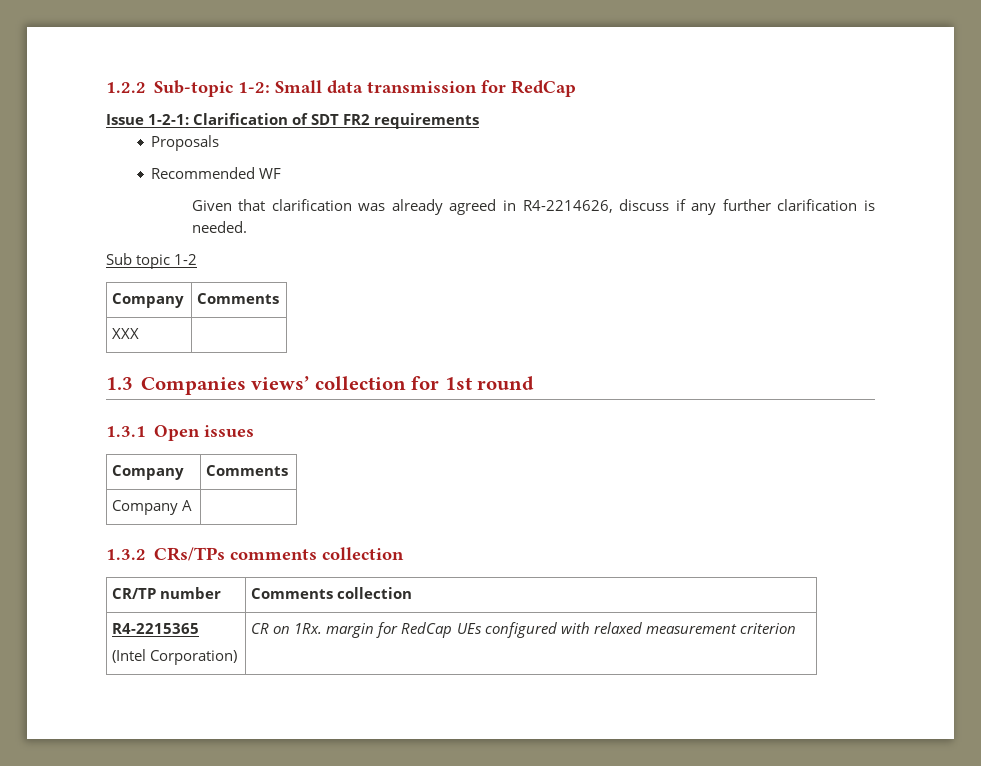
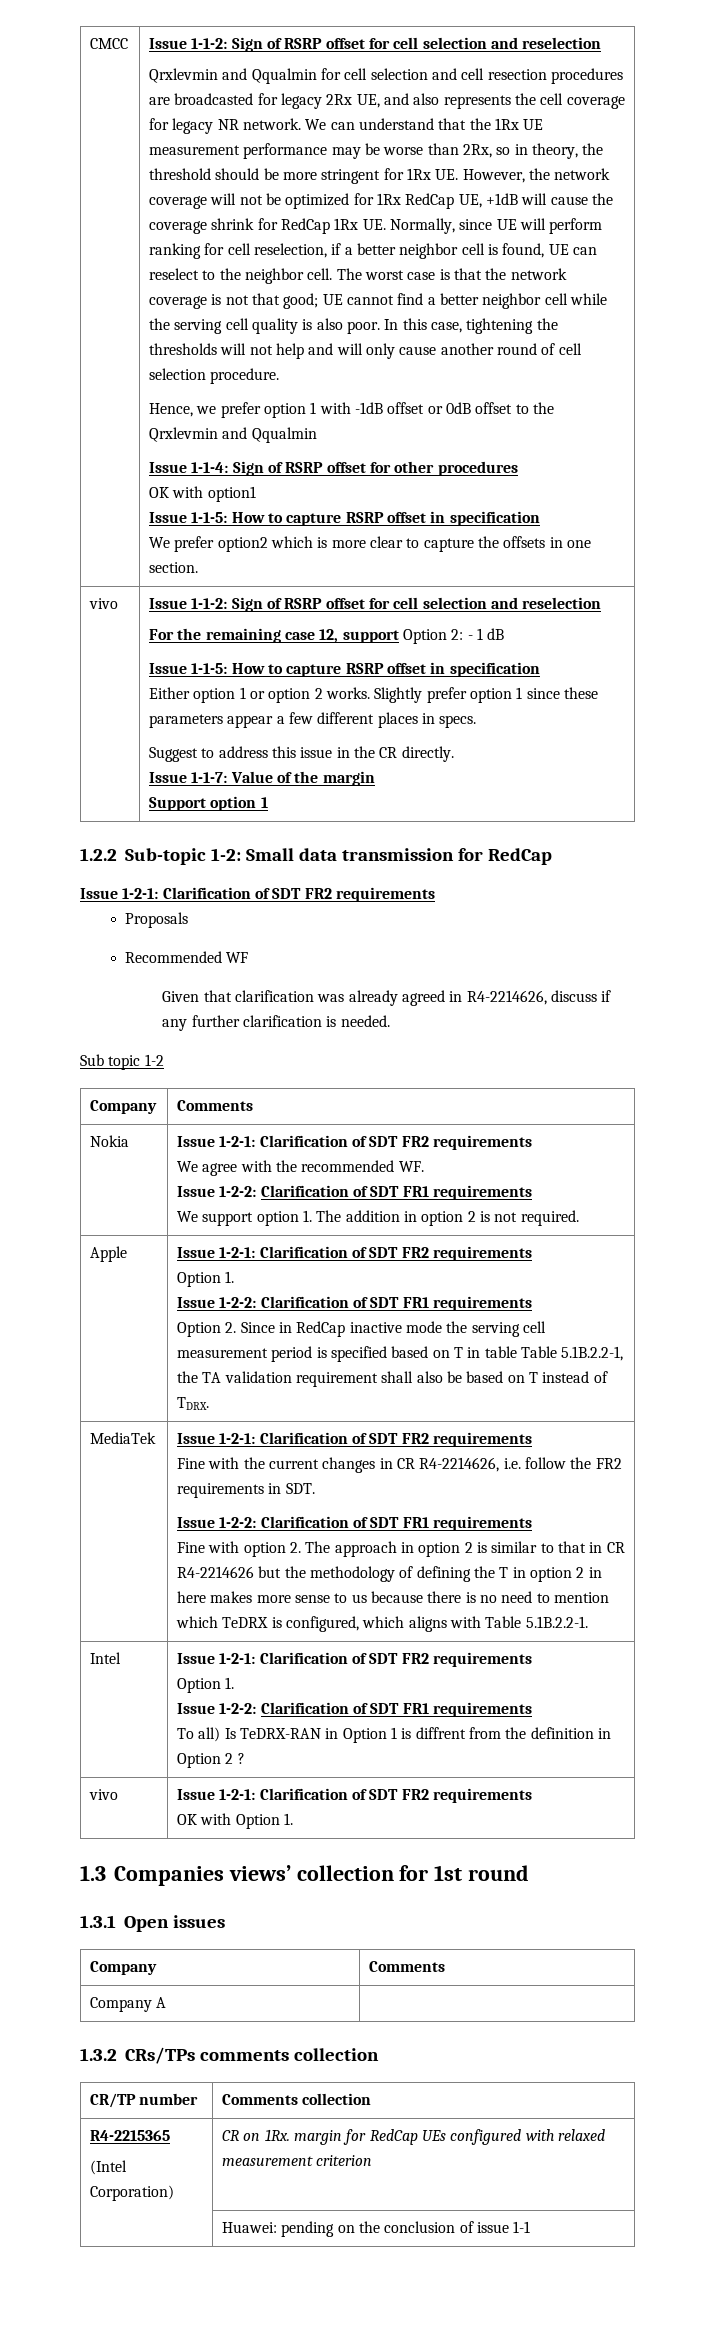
(106, 87) none -> [90,38,129,49] [149,37,602,52] [149,68,624,84] [149,93,625,109] [149,118,544,134] [149,143,604,159] [149,168,611,184] [149,193,614,209] [149,218,603,234] [149,243,598,259] [149,268,567,284] [149,293,608,309] [149,318,558,334] [149,343,582,359] [149,368,280,384] [149,402,555,418] [149,427,317,443] [149,461,518,476] [149,486,256,502] [149,511,540,526] [149,536,592,552] [149,562,199,573] [89,598,119,609] [149,597,602,612] [149,628,505,644] [149,662,540,677] [149,687,599,703] [149,712,477,728] [149,746,454,762] [149,771,375,786] [149,796,268,811] CMCC | Issue 1-1-2: Sign of RSRP offset for cell selection and reselection // Qrxlevmin and Qqualmin for cell selection and cell resection procedures are broadcasted for legacy 2Rx UE, and also represents the cell coverage for legacy NR network. We can understand that the 1Rx UE measurement performance may be worse than 2Rx, so in theory, the threshold should be more stringent for 1Rx UE. However, the network coverage will not be optimized for 1Rx RedCap UE, +1dB will cause the coverage shrink for RedCap 1Rx UE. Normally, since UE will perform ranking for cell reselection, if a better neighbor cell is found, UE can reselect to the neighbor cell. The worst case is that the network coverage is not that good; UE cannot find a better neighbor cell while the serving cell quality is also poor. In this case, tightening the thresholds will not help and will only cause another round of cell selection procedure. // Hence, we prefer option 1 with -1dB offset or 0dB offset to the Qrxlevmin and Qqualmin // Issue 1-1-4: Sign of RSRP offset for other procedures // OK with option1 // Issue 1-1-5: How to capture RSRP offset in specification // We prefer option2 which is more clear to capture the offsets in one section. // vivo | Issue 1-1-2: Sign of RSRP offset for cell selection and reselection // For the remaining case 12, support Option 2: - 1 dB // Issue 1-1-5: How to capture RSRP offset in specification // Either option 1 or option 2 works. Slightly prefer option 1 since these parameters appear a few different places in specs. // Suggest to address this issue in the CR directly. // Issue 1-1-7: Value of the margin // Support option 1 //
[112,328,140,339] XXX | -> [90,1135,130,1147] [177,1135,533,1150] [177,1160,424,1176] [177,1185,533,1200] [177,1210,579,1226] [90,1246,128,1262] [177,1246,533,1261] [177,1271,235,1287] [177,1296,533,1311] [177,1321,547,1337] [177,1346,624,1362] [177,1371,608,1387] [177,1397,210,1410] [90,1432,157,1444] [177,1432,533,1447] [177,1457,622,1473] [177,1483,315,1498] [177,1516,533,1531] [177,1541,625,1557] [177,1566,602,1582] [177,1591,610,1603] [176,1616,588,1632] [90,1652,122,1664] [177,1652,533,1667] [177,1677,235,1693] [177,1702,533,1717] [177,1727,612,1743] [177,1753,245,1768] [89,1789,119,1800] [177,1788,533,1803] [177,1813,294,1829] Nokia | Issue 1-2-1: Clarification of SDT FR2 requirements // We agree with the recommended WF. // Issue 1-2-2: Clarification of SDT FR1 requirements // We support option 1. The addition in option 2 is not required. // Apple | Issue 1-2-1: Clarification of SDT FR2 requirements // Option 1. // Issue 1-2-2: Clarification of SDT FR1 requirements // Option 2. Since in RedCap inactive mode the serving cell measurement period is specified based on T in table Table 5.1B.2.2-1, the TA validation requirement shall also be based on T instead of TDRX. // MediaTek | Issue 1-2-1: Clarification of SDT FR2 requirements // Fine with the current changes in CR R4-2214626, i.e. follow the FR2 requirements in SDT. // Issue 1-2-2: Clarification of SDT FR1 requirements // Fine with option 2. The approach in option 2 is similar to that in CR R4-2214626 but the methodology of defining the T in option 2 in here makes more sense to us because there is no need to mention which TeDRX is configured, which aligns with Table 5.1B.2.2-1. // Intel | Issue 1-2-1: Clarification of SDT FR2 requirements // Option 1. // Issue 1-2-2: Clarification of SDT FR1 requirements // To all) Is TeDRX-RAN in Option 1 is diffrent from the definition in Option 2 ? // vivo | Issue 1-2-1: Clarification of SDT FR2 requirements // OK with Option 1.
(796, 628) none -> [222,2221,531,2237] // | Huawei: pending on the conclusion of issue 1-1

